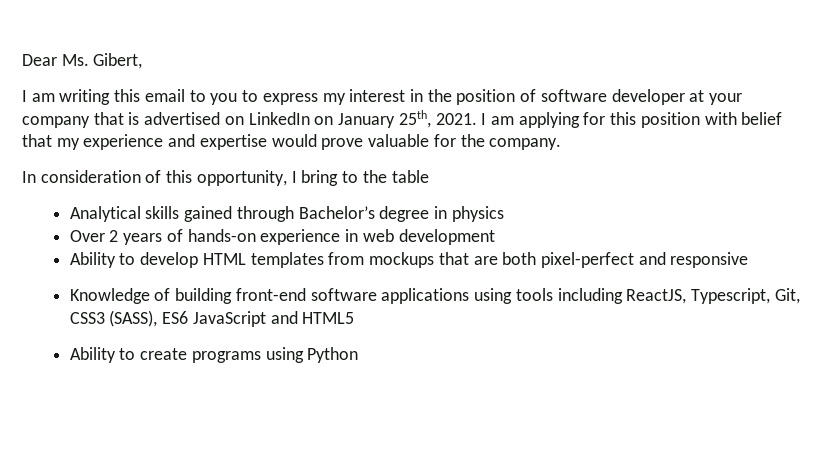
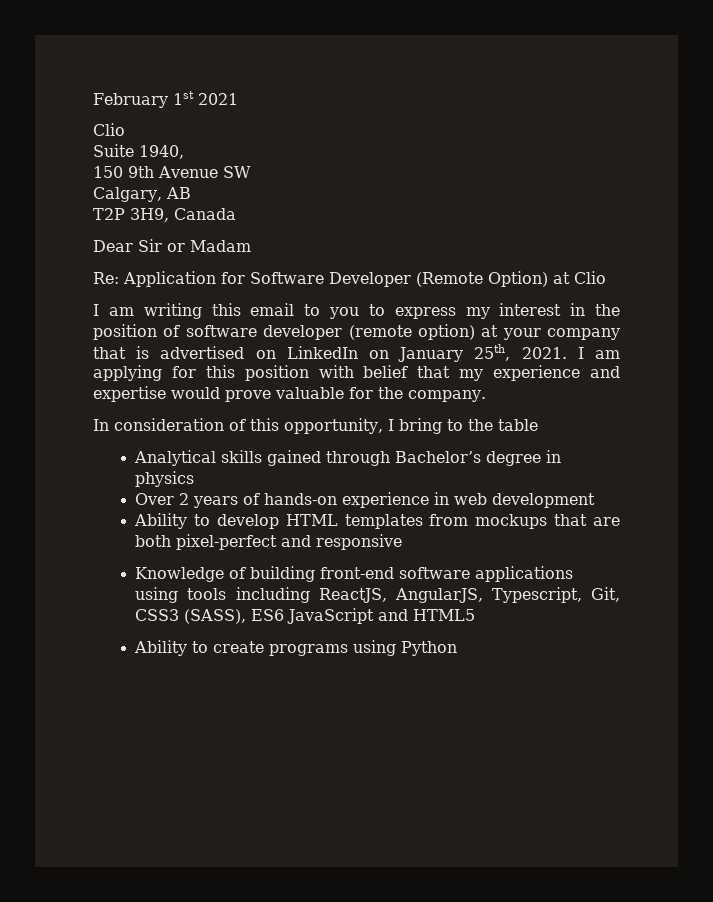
[22,53,143,69] Dear Ms. Gibert, -> [93,91,238,108] [93,123,125,136] [93,144,184,159] [93,166,251,178] [93,187,191,202] [93,208,236,222] [93,239,251,252] [93,271,606,287] February 1st 2021 // Clio // Suite 1940, // 150 9th Avenue SW // Calgary, AB // T2P 3H9, Canada // Dear Sir or Madam // Re: Application for Software Developer (Remote Option) at Clio
(685, 97) none -> [348,324,475,340] (remote option)
(687, 296) none -> [394,588,483,603] AngularJS,

